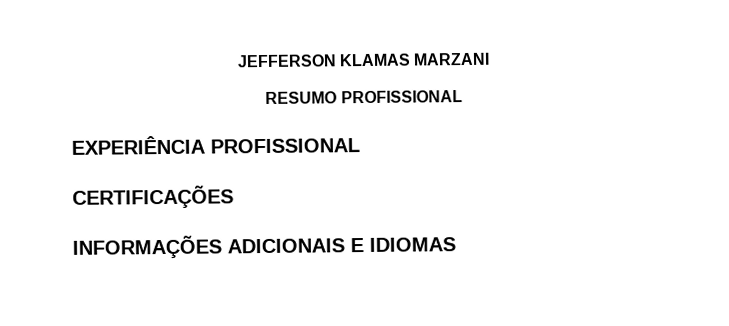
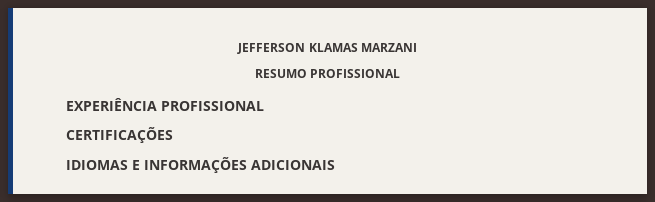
[72,235,456,260] INFORMAÇÕES ADICIONAIS E IDIOMAS -> [66,157,335,173] IDIOMAS E INFORMAÇÕES ADICIONAIS

